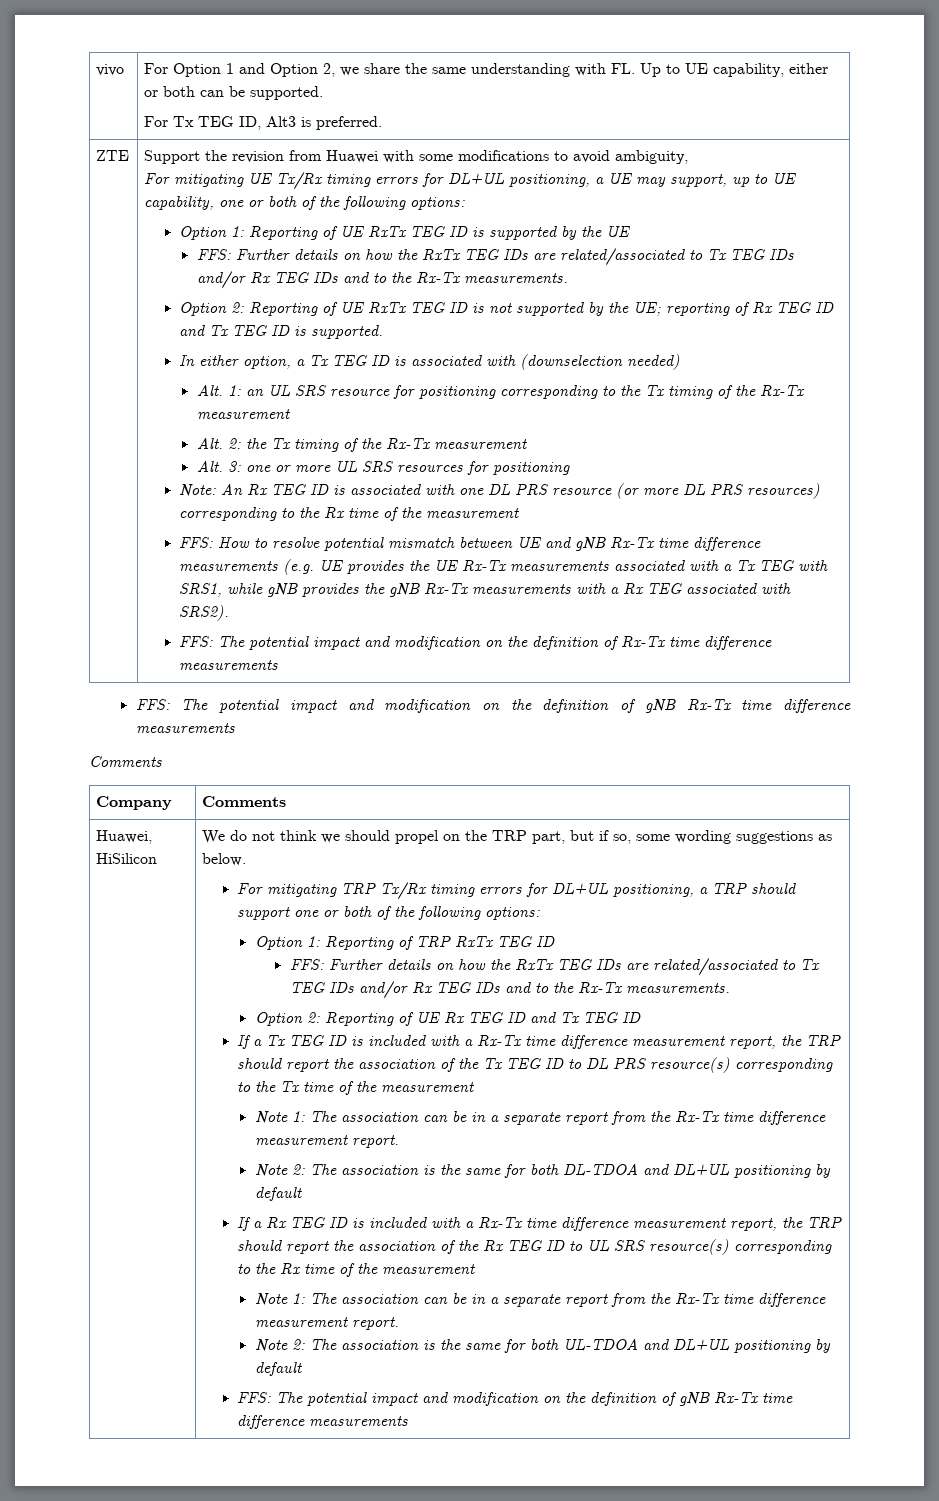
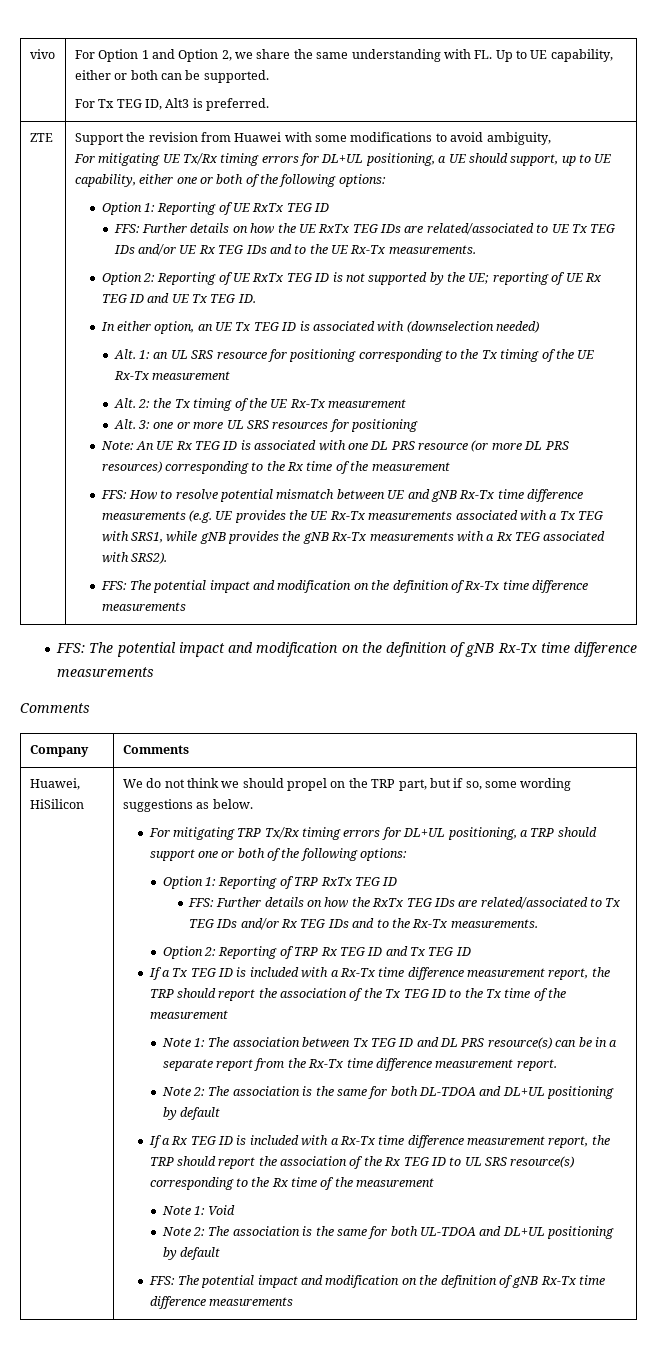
[636,177,667,187] may -> [468,153,508,163] should
(215, 203) none -> [139,174,174,184] either
[472,226,631,240] [196,248,794,266] [196,271,412,289] is supported by the UE // FFS: Further details on how the RxTx TEG IDs are related/associated to Tx TEG IDs and/or Rx TEG IDs and to the -> [113,223,616,235] [113,244,349,256] // FFS: Further details on how the UE RxTx TEG IDs are related/associated to UE Tx TEG IDs and/or UE Rx TEG IDs and to the UE
[752,302,835,313] [179,325,384,339] Rx TEG ID and Tx TEG ID is supported. -> [565,273,601,282] [101,293,256,303] UE Rx TEG ID and UE Tx TEG ID.
[296,359,306,366] a -> [197,322,233,331] an UE
(756, 390) none -> [577,350,595,359] UE
(382, 443) none -> [270,399,288,408] UE
(244, 489) none -> [156,441,174,450] UE
[415,1012,440,1023] UE -> [294,947,319,956] TRP
[586,1057,834,1073] [237,1082,252,1092] DL PRS resource(s) corresponding to -> (462, 993) none
(419, 1117) none -> [302,1037,552,1049] between Tx TEG ID and DL PRS resource(s)
[309,1293,826,1307] [254,1317,399,1330] The association can be in a separate report from the Rx-Tx time difference measurement report. -> [208,1205,236,1215] Void

